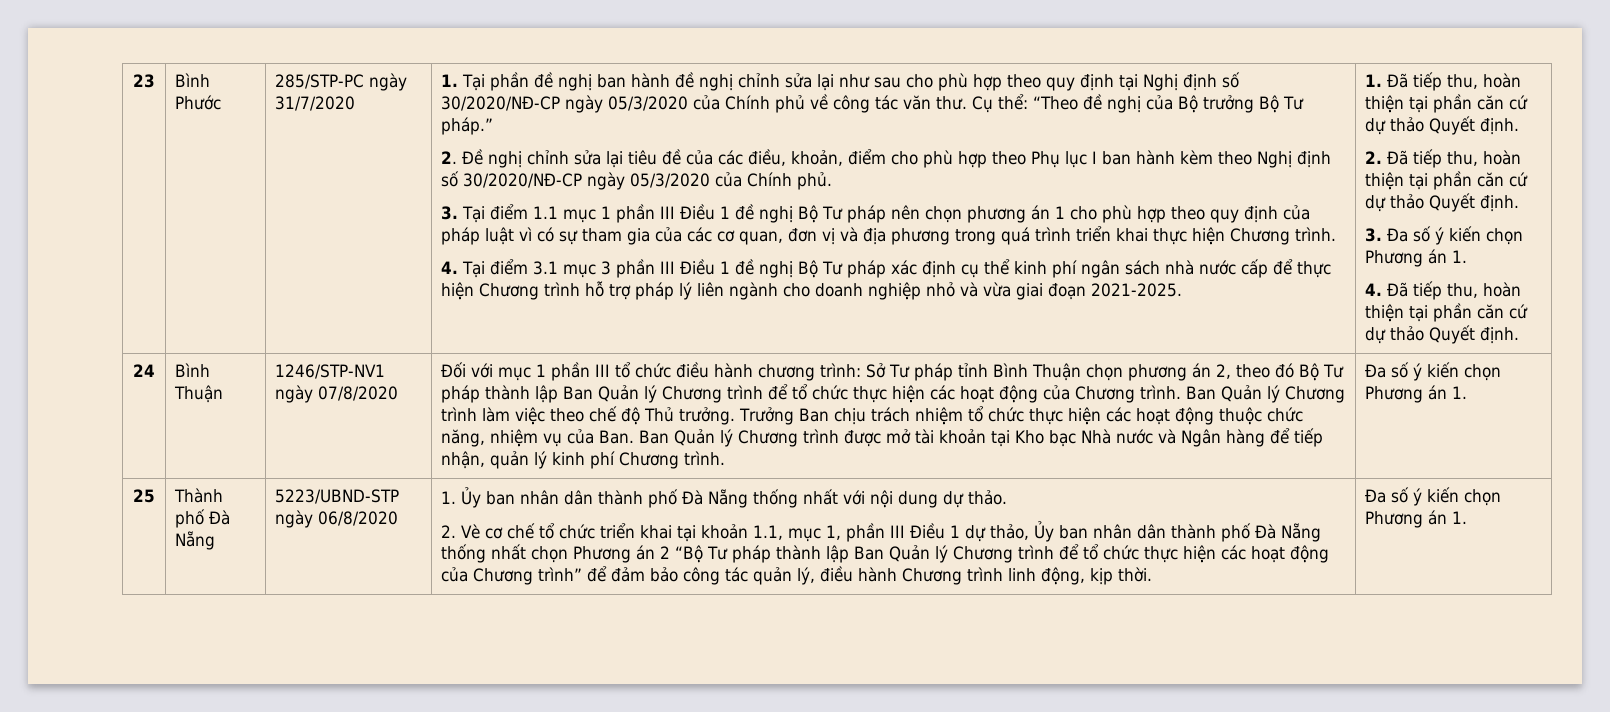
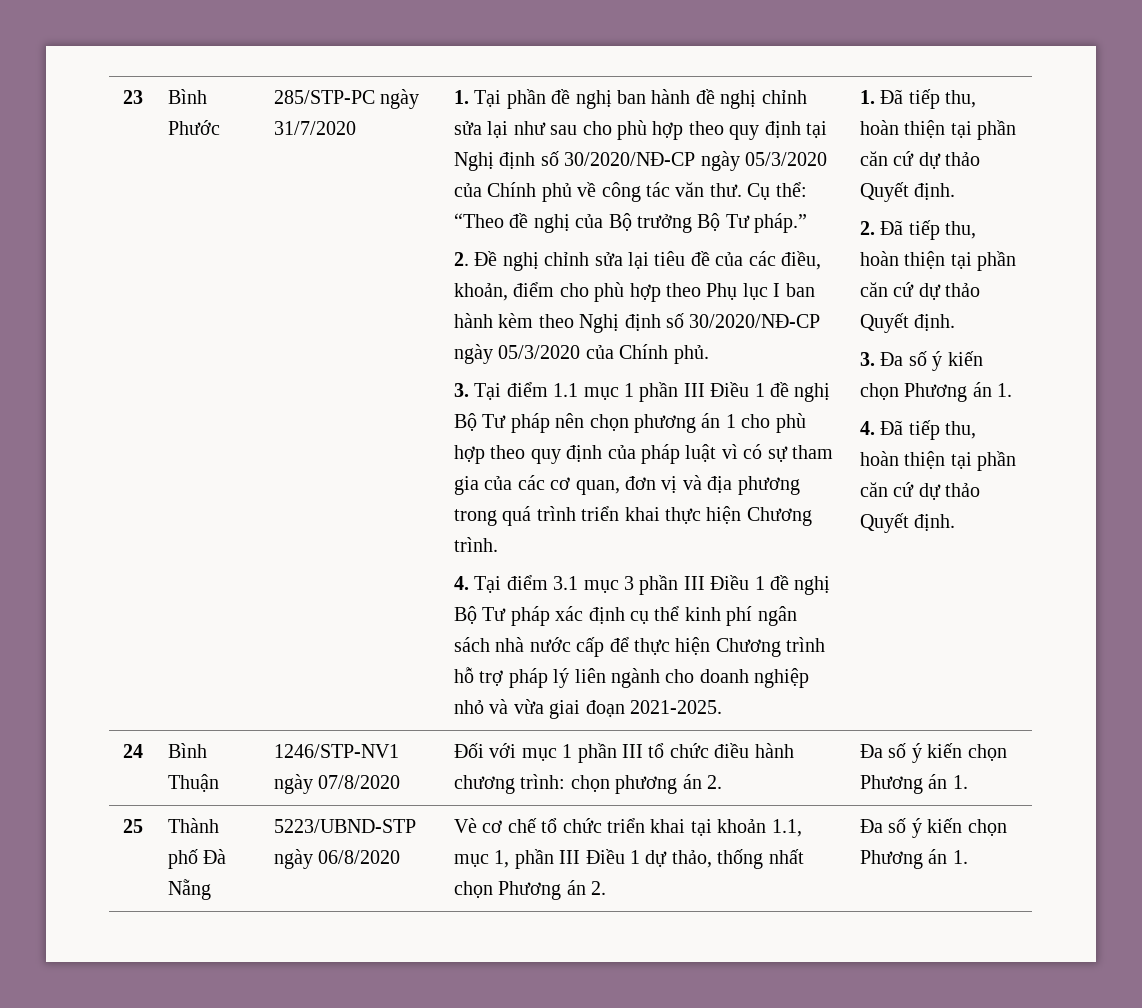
[866,363,1345,381] [441,384,1346,403] [441,406,1304,425] [441,428,1324,447] [441,451,726,469] Sở Tư pháp tỉnh Bình Thuận chọn phương án 2, theo đó Bộ Tư pháp thành lập Ban Quản lý Chương trình để tổ chức thực hiện các hoạt động của Chương trình. Ban Quản lý Chương trình làm việc theo chế độ Thủ trưởng. Trưởng Ban chịu trách nhiệm tổ chức thực hiện các hoạt động thuộc chức năng, nhiệm vụ của Ban. Ban Quản lý Chương trình được mở tài khoản tại Kho bạc Nhà nước và Ngân hàng để tiếp nhận, quản lý kinh phí Chương trình. -> [570,774,722,794] chọn phương án 2.
[441,487,1008,508] [441,525,457,538] 1. Ủy ban nhân dân thành phố Đà Nẵng thống nhất với nội dung dự thảo. // 2. -> (401, 857) none
[1034,521,1322,542] Ủy ban nhân dân thành phố Đà Nẵng -> (712, 859) none
[660,544,1330,563] [441,566,1153,585] 2 “Bộ Tư pháp thành lập Ban Quản lý Chương trình để tổ chức thực hiện các hoạt động của Chương trình” để đảm bảo công tác quản lý, điều hành Chương trình linh động, kịp thời. -> [591,881,607,895] 2.

